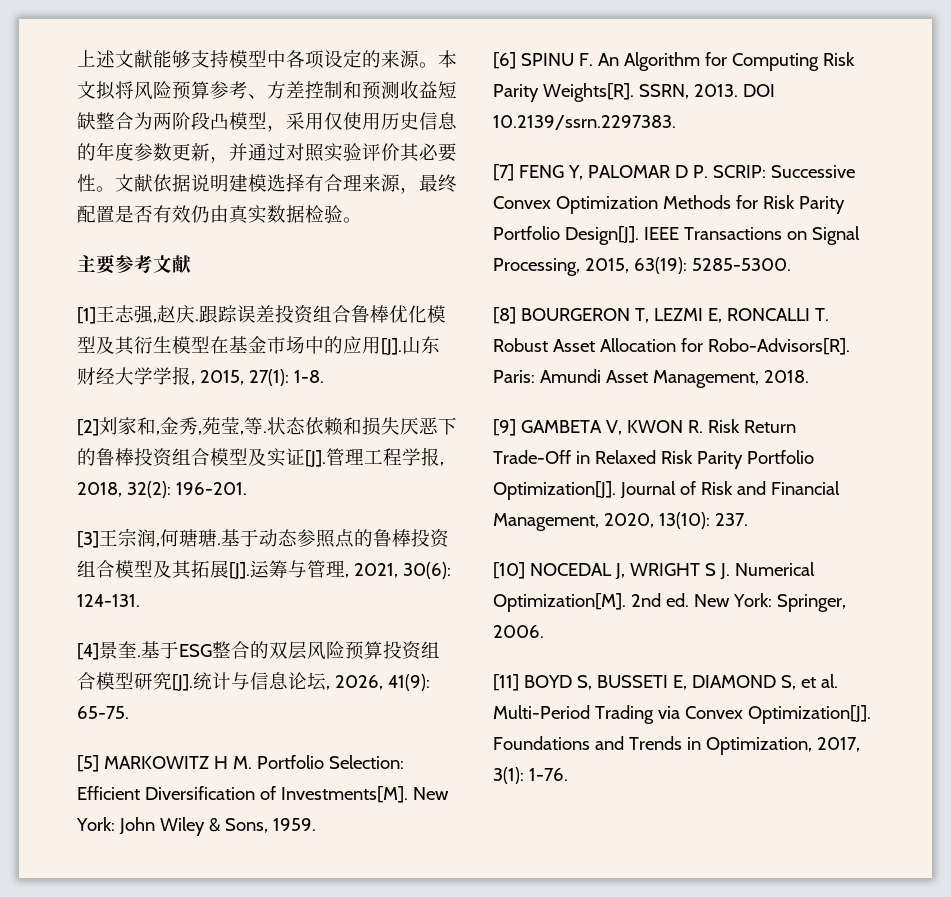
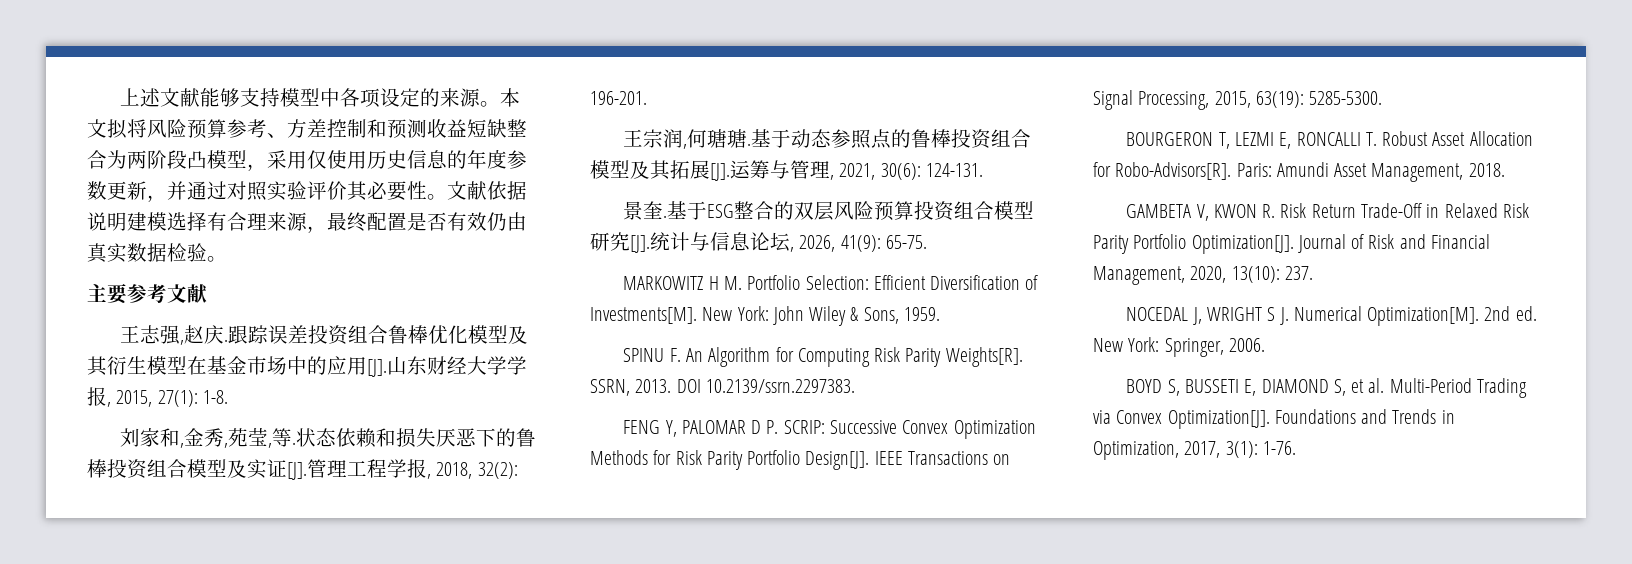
[77,307,96,324] [1] -> (208, 293) none
[77,419,99,436] [2] -> (228, 397) none
[77,531,99,548] [3] -> (647, 98) none
[77,643,99,660] [4] -> (983, 170) none
[77,755,99,772] [5] -> (927, 242) none
[493,52,516,69] [6] -> (940, 314) none
[493,164,514,181] [7] -> (855, 386) none
[493,307,516,324] [8] -> (1383, 98) none
[493,419,516,436] [9] -> (1505, 170) none
[493,562,525,579] [10] -> (1313, 273) none
[493,674,519,691] [11] -> (1265, 345) none

